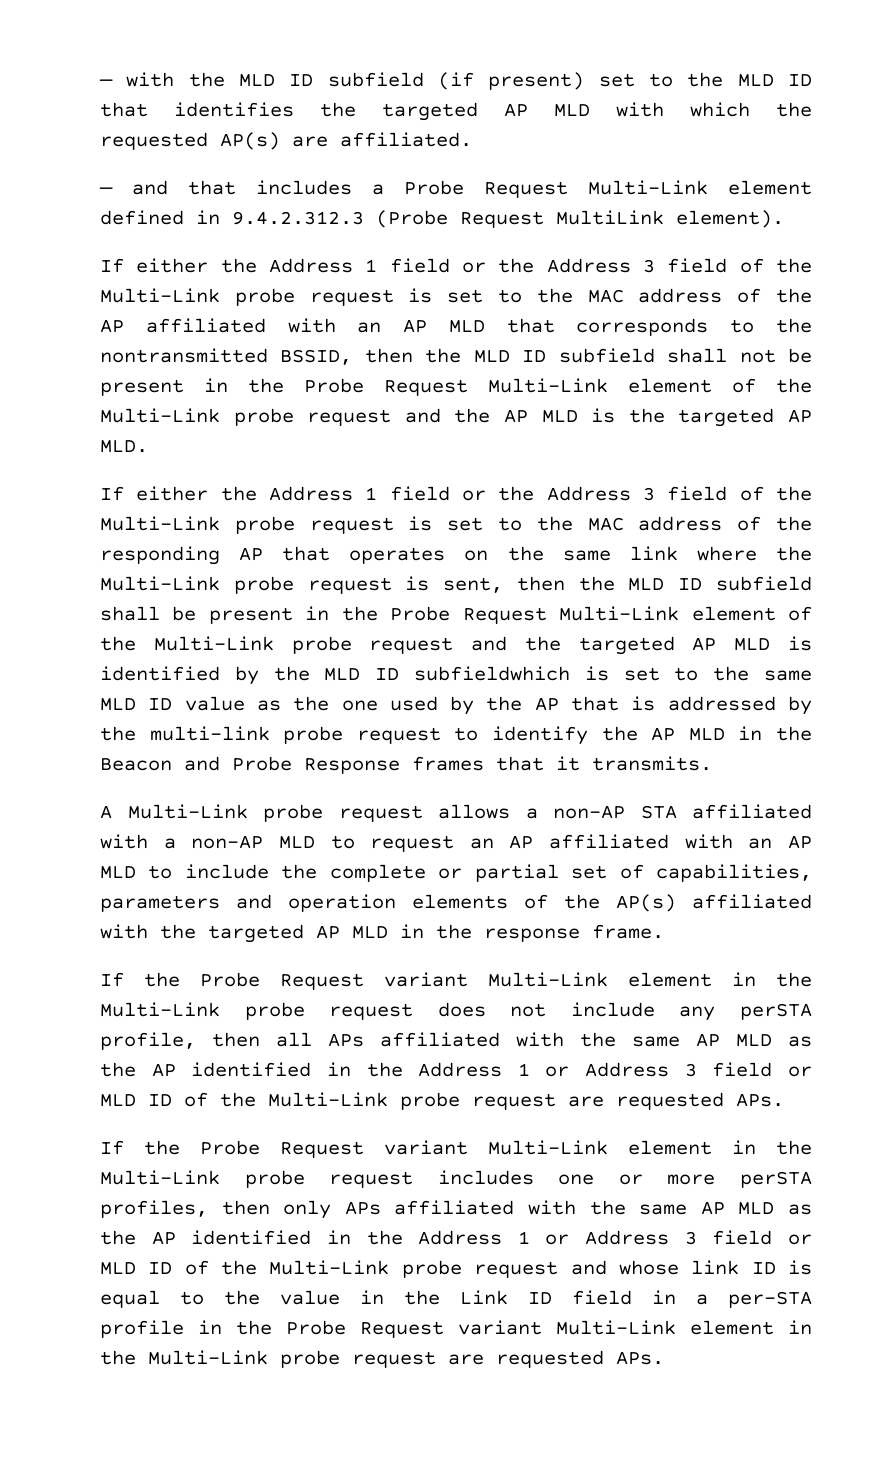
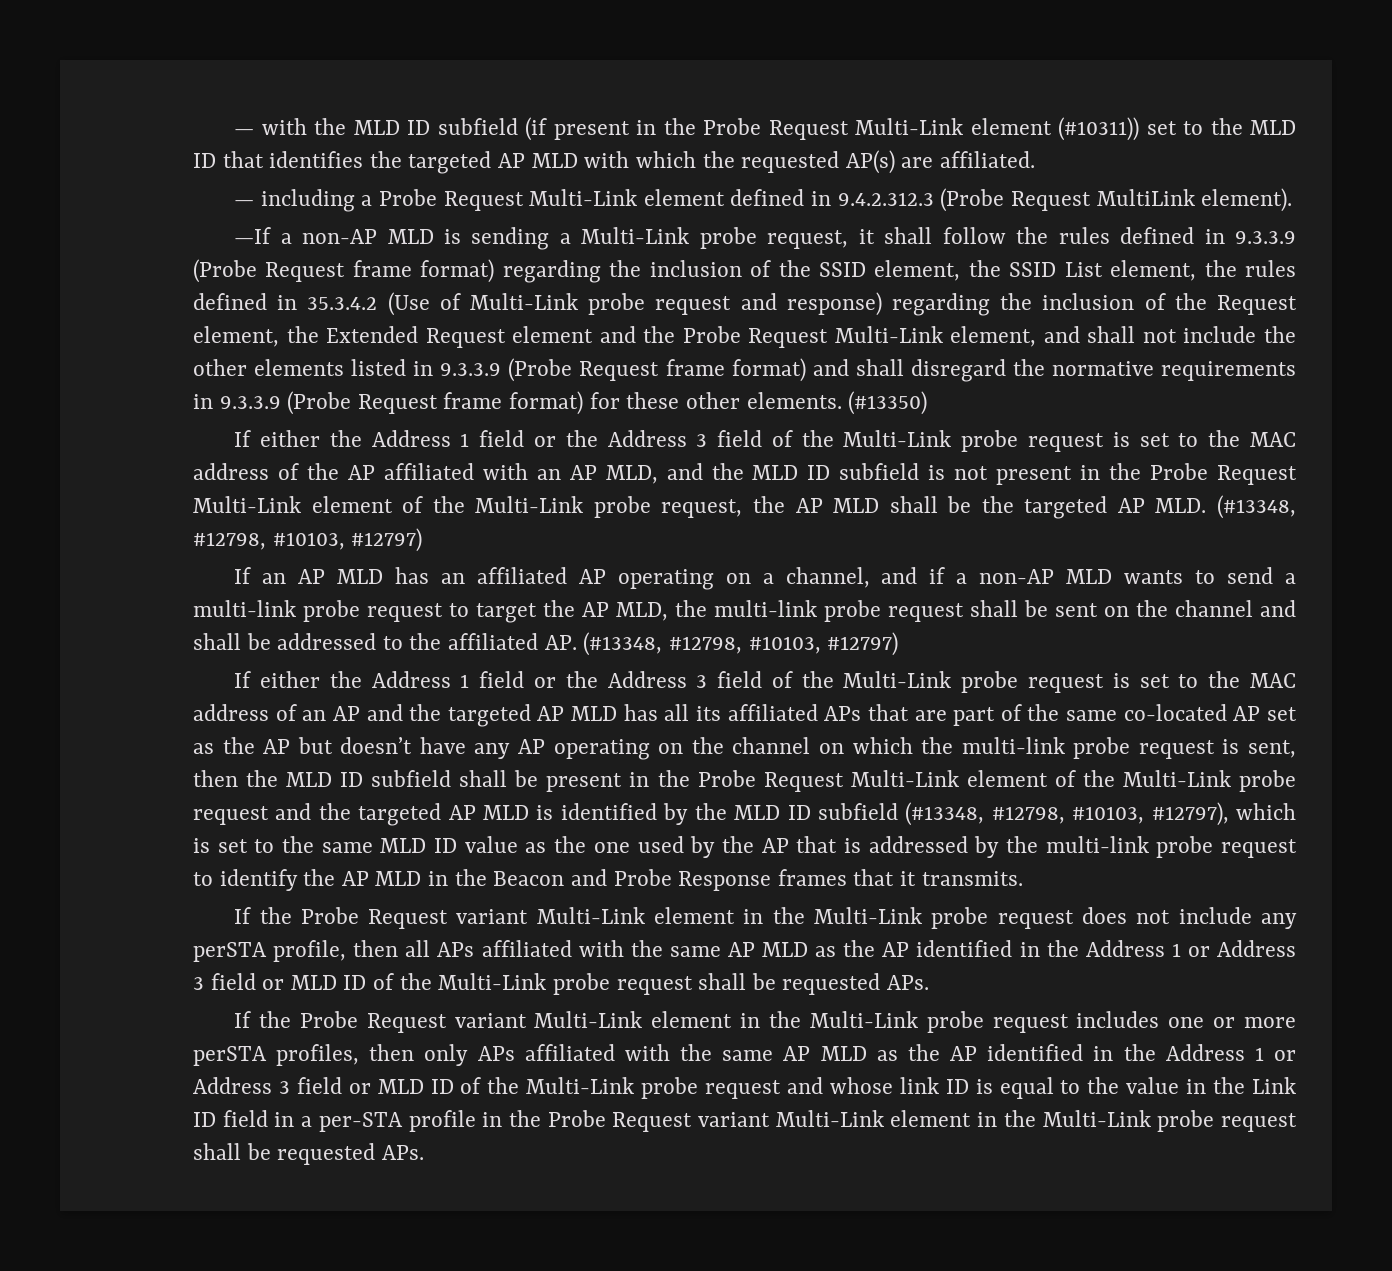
[488,72,585,90] present) -> [553,117,1140,141] present in the Probe Request Multi-Link element (#10311))
[132,180,352,195] and that includes -> [260,189,355,212] including
(784, 219) none -> [234,227,1296,250] [193,259,1296,283] [193,292,1298,316] [193,326,1296,348] [193,358,1296,382] [193,391,928,415] // —If a non-AP MLD is sending a Multi-Link probe request, it shall follow the rules defined in 9.3.3.9 (Probe Request frame format) regarding the inclusion of the SSID element, the SSID List element, the rules defined in 35.3.4.2 (Use of Multi-Link probe request and response) regarding the inclusion of the Request element, the Extended Request element and the Probe Request Multi-Link element, and shall not include the other elements listed in 9.3.3.9 (Probe Request frame format) and shall disregard the normative requirements in 9.3.3.9 (Probe Request frame format) for these other elements. (#13350)
[448,318,812,336] [100,348,813,365] MLD that corresponds to the nontransmitted BSSID, then the MLD ID subfield shall not be -> [605,463,989,484] MLD, and the MLD ID subfield is not
[307,408,616,426] request and the AP MLD is -> [661,496,972,518] request, the AP MLD shall be
(148, 446) none -> [1217,495,1296,519] [193,528,423,552] [234,567,1296,590] [193,600,1296,623] [193,632,899,656] (#13348, #12798, #10103, #12797) // If an AP MLD has an affiliated AP operating on a channel, and if a non-AP MLD wants to send a multi-link probe request to target the AP MLD, the multi-link probe request shall be sent on the channel and shall be addressed to the affiliated AP. (#13348, #12798, #10103, #12797)
[776,516,812,531] [100,546,812,565] [100,576,220,591] the responding AP that operates on the same link where the Multi-Link -> [302,704,1297,727] [193,737,1065,760] an AP and the targeted AP MLD has all its affiliated APs that are part of the same co-located AP set as the AP but doesn’t have any AP operating on the channel on which the multi-link
[414,666,570,681] subfieldwhich -> [817,802,1296,826] subfield (#13348, #12798, #10103, #12797), which
[100,804,812,822] [100,834,812,852] [100,864,813,882] [100,894,812,912] [100,924,664,943] // A Multi-Link probe request allows a non-AP STA affiliated with a non-AP MLD to request an AP affiliated with an AP MLD to include the complete or partial set of capabilities, parameters and operation elements of the AP(s) affiliated with the targeted AP MLD in the response frame. -> (1023, 878) none
[568,1096,604,1107] are -> [698,973,776,990] shall be
[448,1354,484,1365] are -> [193,1143,271,1160] shall be

